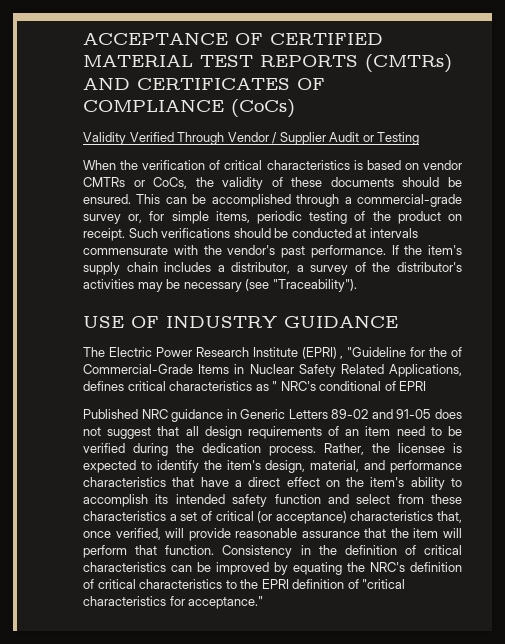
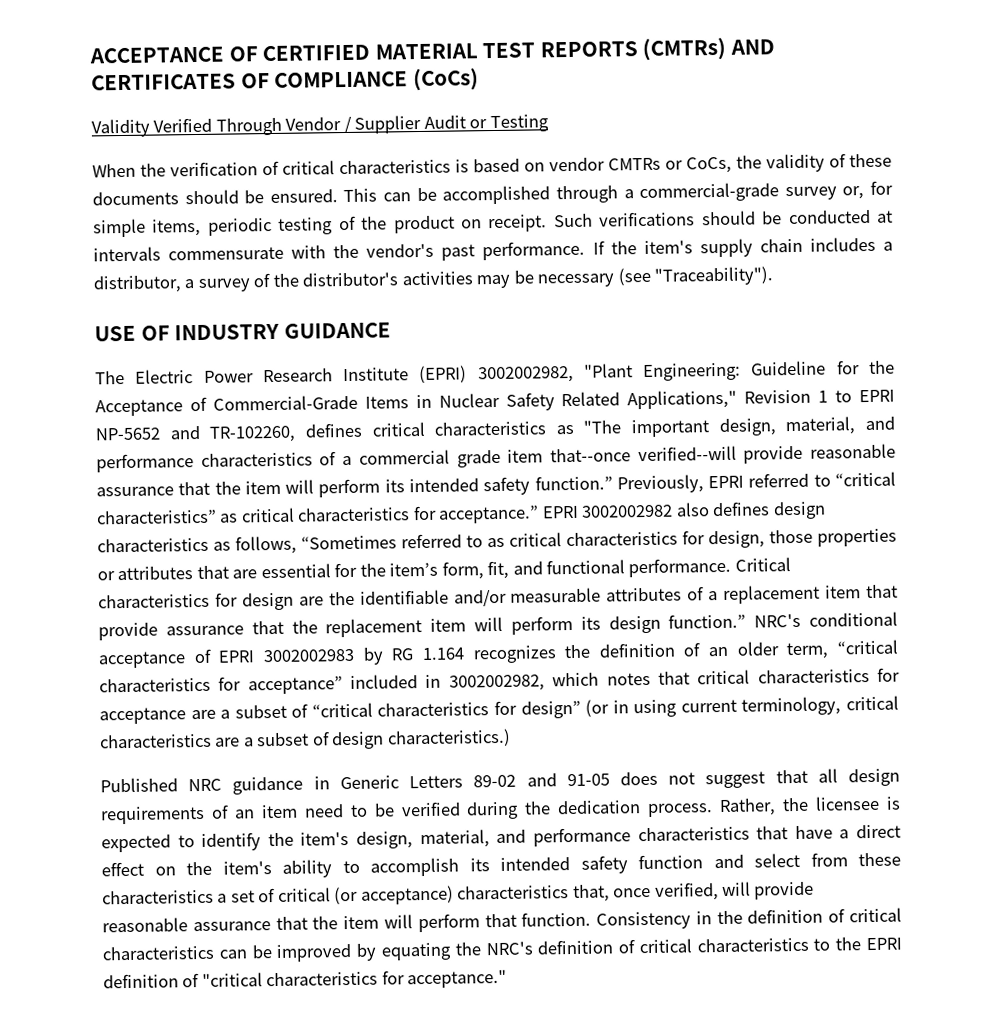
[340,347,448,359] , "Guideline for the -> [477,360,895,384] [95,399,183,417] 3002002982, "Plant Engineering: Guideline for the Acceptance
[389,364,462,377] [83,381,278,391] Applications, defines critical characteristics as " -> [627,389,895,410] [95,416,895,443] [96,443,897,473] [96,471,897,498] [96,501,826,525] [97,528,897,555] [97,557,791,581] [98,584,898,611] [98,613,747,641] Applications," Revision 1 to EPRI NP-5652 and TR-102260, defines critical characteristics as "The important design, material, and performance characteristics of a commercial grade item that--once verified--will provide reasonable assurance that the item will perform its intended safety function.” Previously, EPRI referred to “critical characteristics” as critical characteristics for acceptance.” EPRI 3002002982 also defines design characteristics as follows, “Sometimes referred to as critical characteristics for design, those properties or attributes that are essential for the item’s form, fit, and functional performance. Critical characteristics for design are the identifiable and/or measurable attributes of a replacement item that provide assurance that the replacement item will perform its design function.”
(382, 386) none -> [98,651,186,669] acceptance
(427, 386) none -> [262,639,898,665] [99,667,901,695] [99,695,899,725] [99,728,511,750] 3002002983 by RG 1.164 recognizes the definition of an older term, “critical characteristics for acceptance” included in 3002002982, which notes that critical characteristics for acceptance are a subset of “critical characteristics for design” (or in using current terminology, critical characteristics are a subset of design characteristics.)

